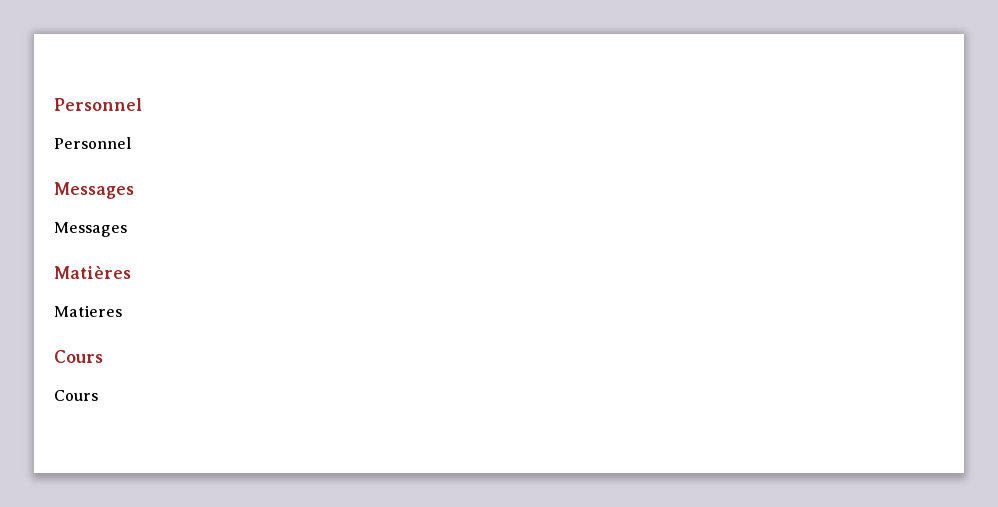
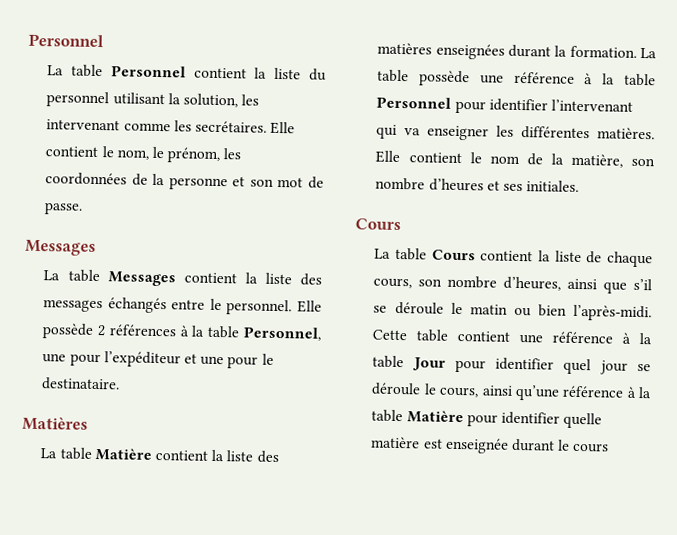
[54,98,142,111] [54,137,131,149] [54,182,134,199] [54,222,127,237] [54,266,131,279] [54,305,122,317] [54,350,103,363] [54,390,98,401] Personnel // Personnel // Messages // Messages // Matières // Matieres // Cours // Cours -> [28,33,104,48] [47,64,327,81] [46,91,260,108] [46,119,296,135] [45,146,242,164] [45,172,325,191] [44,202,84,215] [25,239,96,256] [43,269,322,287] [43,297,322,316] [42,323,322,341] [42,351,274,369] [41,377,121,391] [22,416,88,431] [40,447,279,464] [377,42,657,60] [377,69,656,87] [376,96,633,114] [376,124,655,141] [375,150,655,168] [375,177,580,192] [355,218,401,231] [374,247,653,268] [373,275,652,294] [373,301,652,322] [372,329,652,345] [372,355,651,375] [371,382,652,401] [371,409,603,429] [371,436,610,454] Personnel // La table Personnel contient la liste du personnel utilisant la solution, les intervenant comme les secrétaires. Elle contient le nom, le prénom, les coordonnées de la personne et son mot de passe. // Messages // La table Messages contient la liste des messages échangés entre le personnel. Elle possède 2 références à la table Personnel, une pour l’expéditeur et une pour le destinataire. // Matières // La table Matière contient la liste des matières enseignées durant la formation. La table possède une référence à la table Personnel pour identifier l’intervenant qui va enseigner les différentes matières. Elle contient le nom de la matière, son nombre d’heures et ses initiales. // Cours // La table Cours contient la liste de chaque cours, son nombre d’heures, ainsi que s’il se déroule le matin ou bien l’après-midi. Cette table contient une référence à la table Jour pour identifier quel jour se déroule le cours, ainsi qu’une référence à la table Matière pour identifier quelle matière est enseignée durant le cours

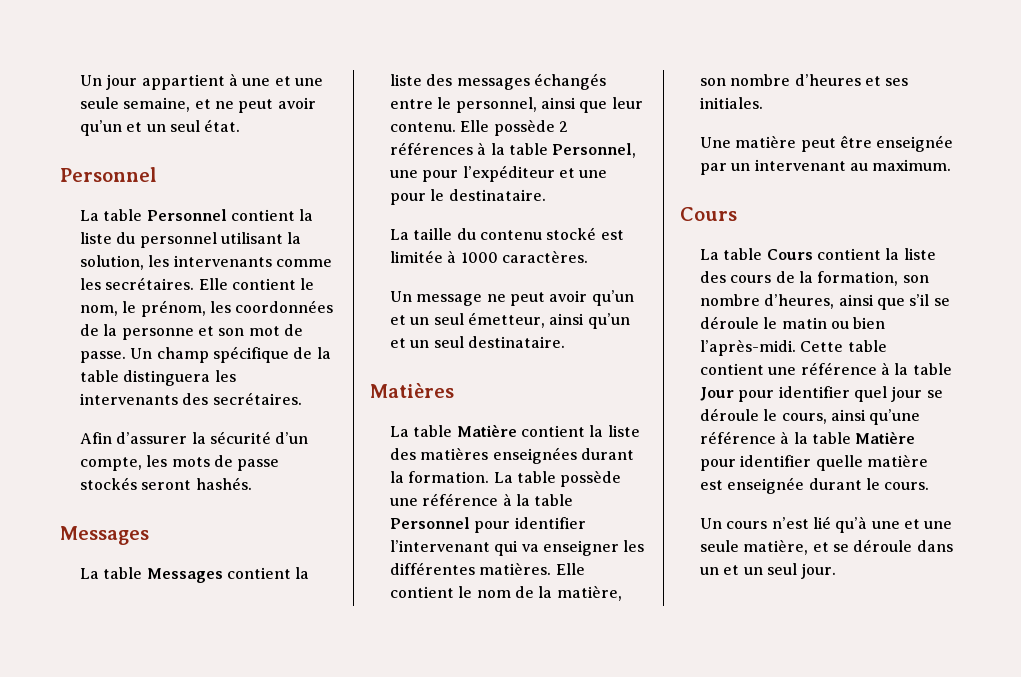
(28, 40) none -> [80,73,324,90] [80,97,316,113] [80,119,241,136] Un jour appartient à une et une seule semaine, et ne peut avoir qu’un et un seul état. //
[46,119,121,131] intervenant -> [173,255,272,267] intervenants
(84, 208) none -> [130,346,331,363] [80,370,236,386] [80,392,302,405] [80,431,309,444] [80,455,280,471] [80,477,252,490] Un champ spécifique de la table distinguera les intervenants des secrétaires. // Afin d’assurer la sécurité d’un compte, les mots de passe stockés seront hashés.
[226,299,293,316] personnel. -> [455,97,643,113] [390,122,457,132] personnel, ainsi que leur contenu.
(121, 384) none -> [390,227,624,240] [390,250,589,263] [390,290,634,306] [390,312,630,329] [390,336,566,348] // La taille du contenu stocké est limitée à 1000 caractères. // Un message ne peut avoir qu’un et un seul émetteur, ainsi qu’un et un seul destinataire.
(580, 186) none -> [700,135,954,152] [700,159,952,175] // Une matière peut être enseignée par un intervenant au maximum.
[586,251,653,268] [373,277,413,289] de chaque cours, -> [700,271,899,286] des cours de la formation,
[572,442,610,453] cours -> [884,482,930,490] [700,516,953,533] [700,539,953,555] [700,563,837,579] cours. // Un cours n’est lié qu’à une et une seule matière, et se déroule dans un et un seul jour.

